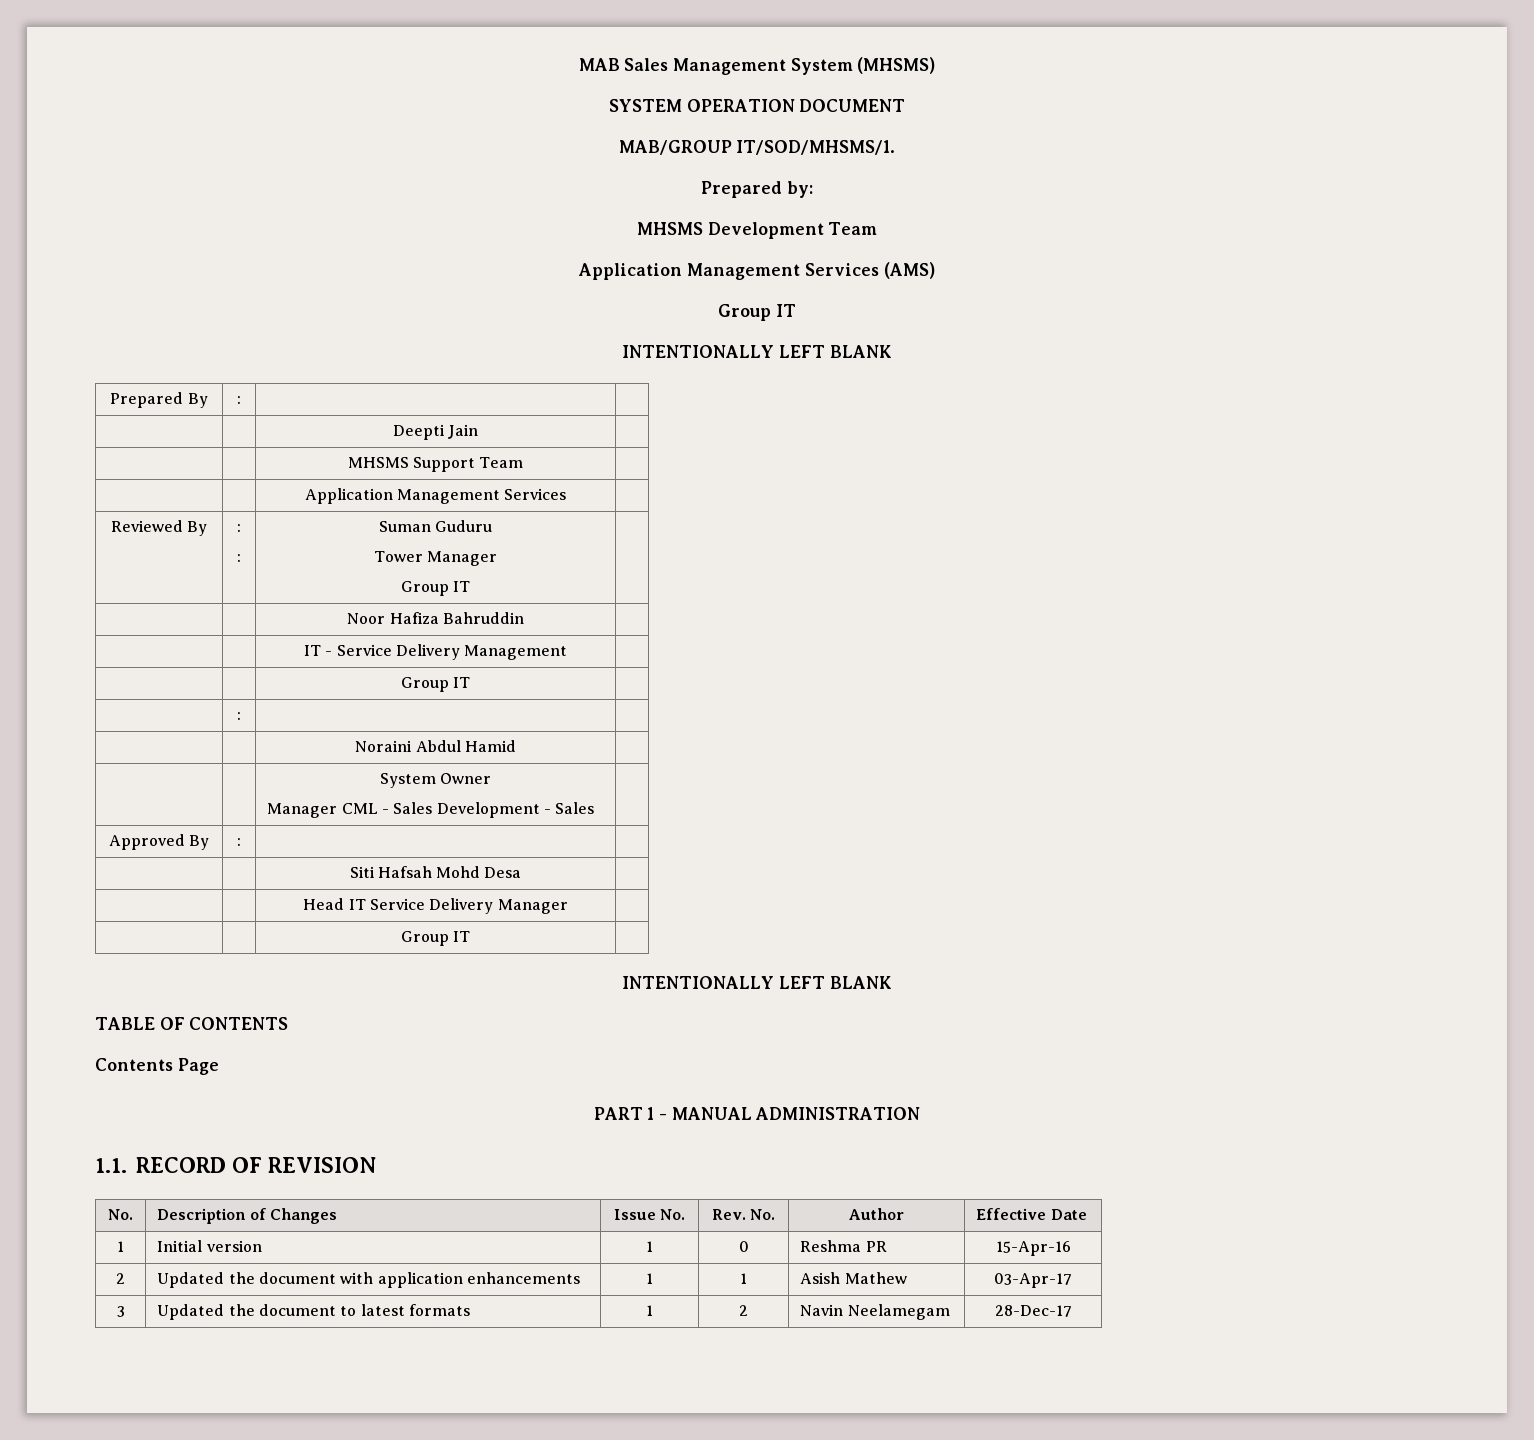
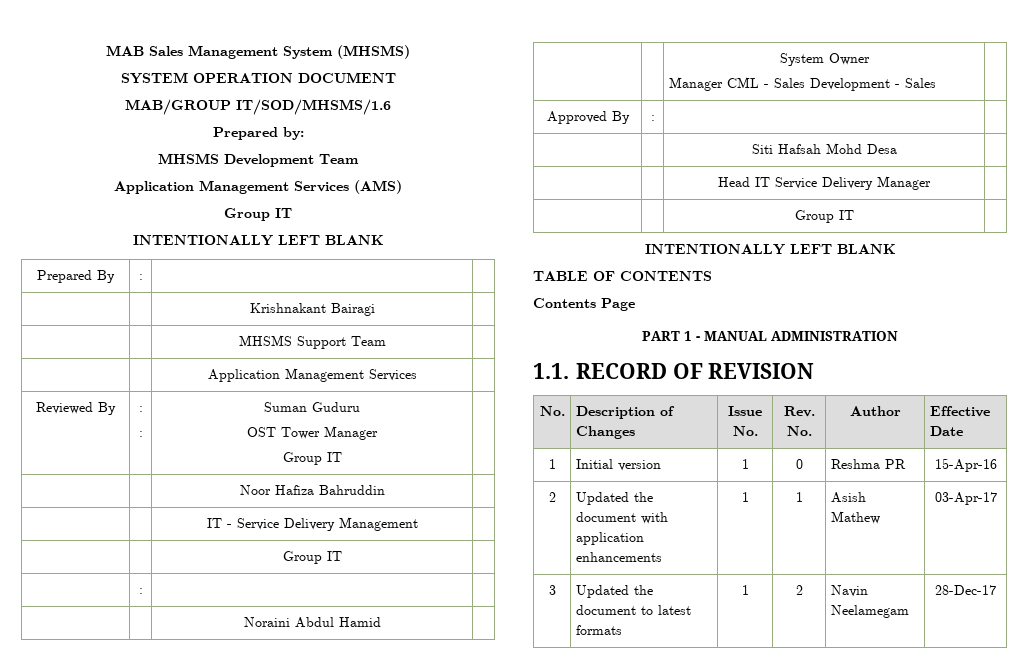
[736,140,896,155] IT/SOD/MHSMS/1. -> [236,99,391,115] IT/SOD/MHSMS/1.6
[392,424,479,440] Deepti Jain -> [249,303,375,316] Krishnakant Bairagi
(493, 526) none -> [247,427,276,437] OST

